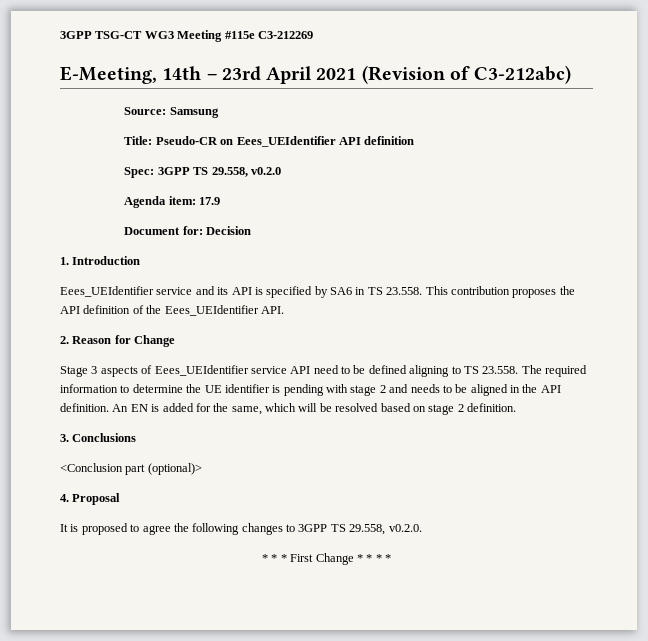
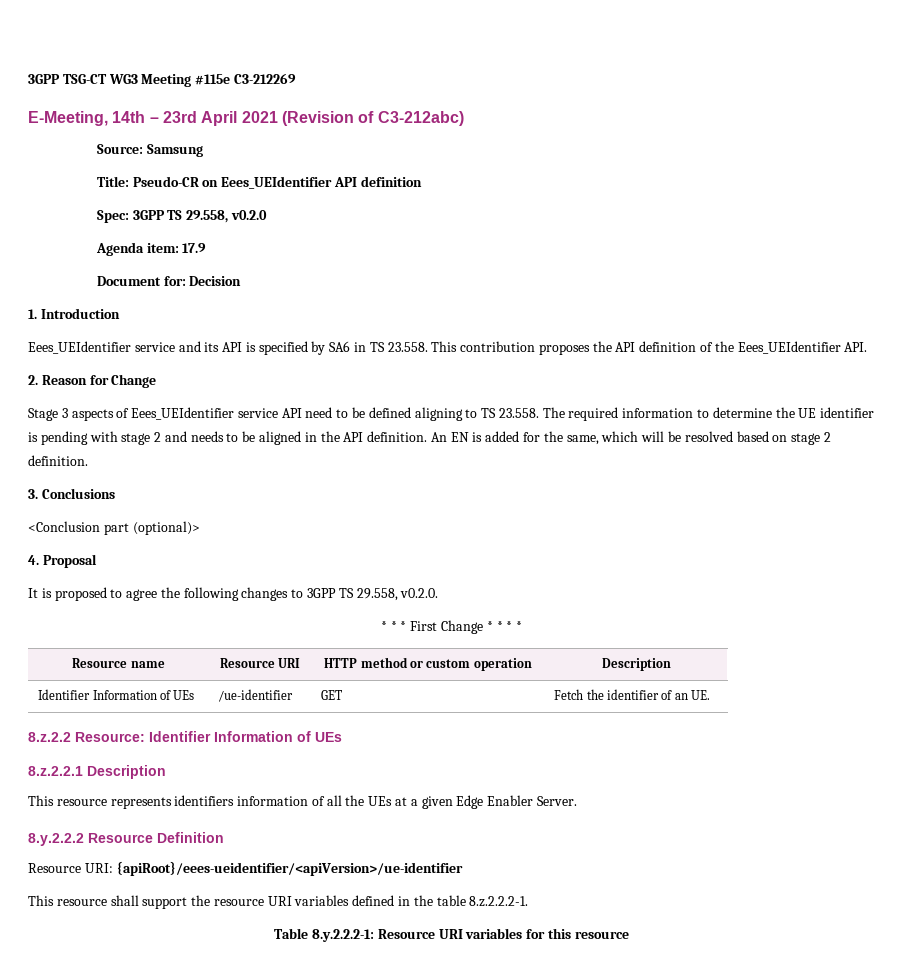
(391, 558) none -> [72,658,165,668] [219,658,301,668] [324,657,532,671] [601,658,671,671] [38,689,195,700] [218,689,294,702] [321,690,343,700] [554,689,711,700] [28,731,342,742] [28,765,166,779] [28,795,577,809] [28,832,224,846] [28,861,463,876] [28,895,529,909] [274,928,629,942] // Resource name | Resource URI | HTTP method or custom operation | Description // Identifier Information of UEs | /ue-identifier | GET | Fetch the identifier of an UE. // 8.z.2.2 Resource: Identifier Information of UEs // 8.z.2.2.1 Description // This resource represents identifiers information of all the UEs at a given Edge Enabler Server. // 8.y.2.2.2 Resource Definition // Resource URI: {apiRoot}/eees-ueidentifier/<apiVersion>/ue-identifier // This resource shall support the resource URI variables defined in the table 8.z.2.2.2-1. // Table 8.y.2.2.2-1: Resource URI variables for this resource

